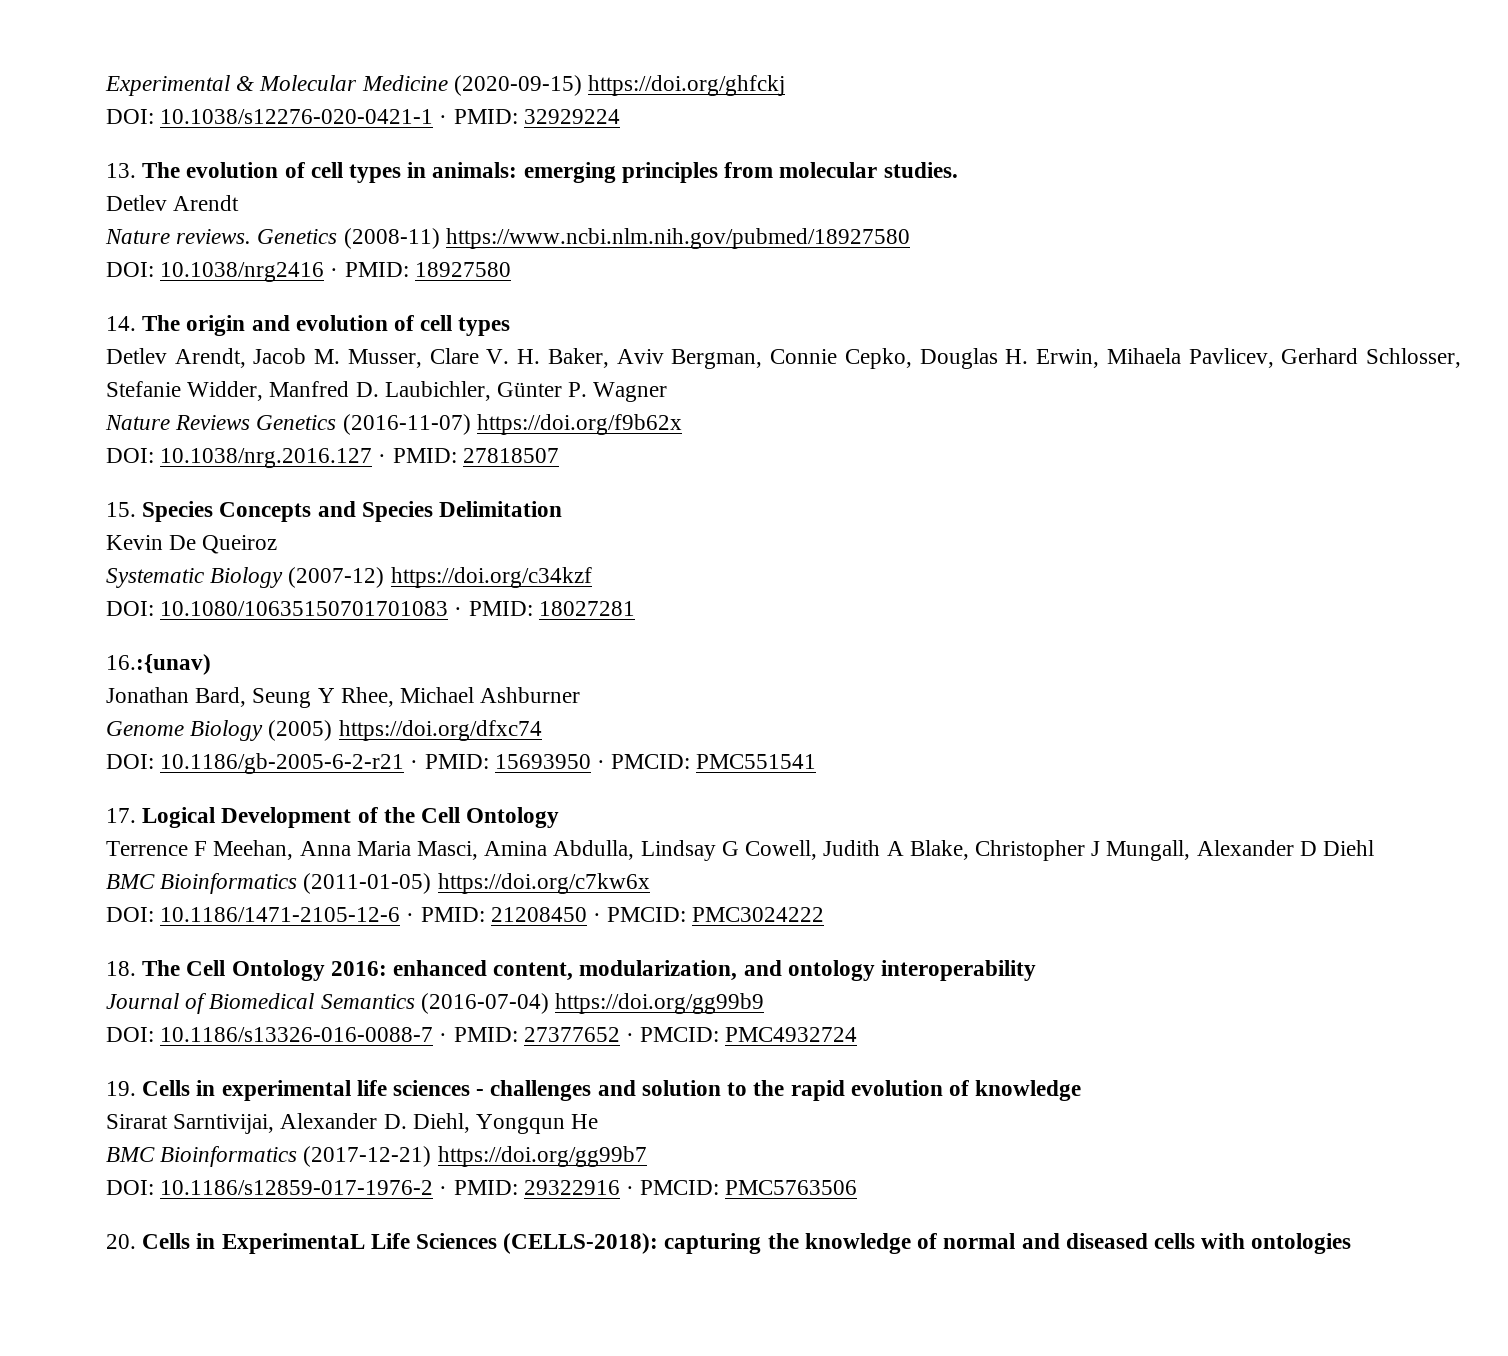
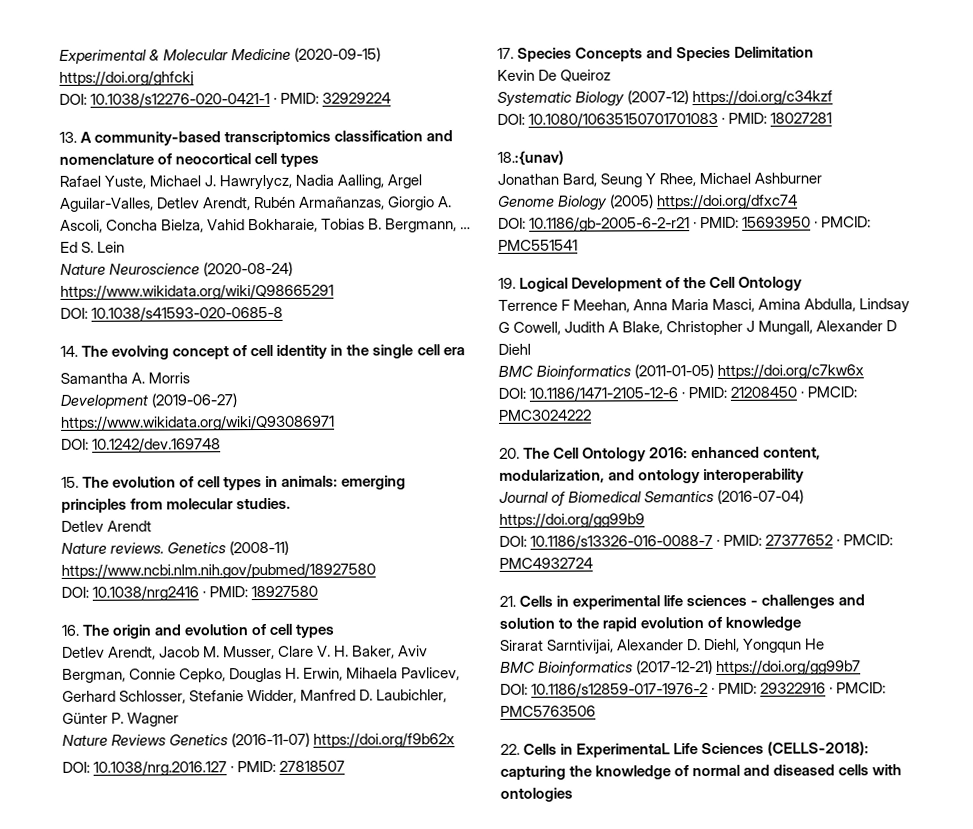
(136, 170) none -> [80,130,454,146] [59,152,320,167] [59,174,423,191] [60,196,453,212] [60,218,472,233] [60,241,126,253] [60,261,294,277] [60,283,334,300] [60,305,284,321] [60,344,465,360] [60,372,191,384] [60,393,238,409] [61,414,335,431] [61,437,222,452] [61,476,79,488] A community-based transcriptomics classification and nomenclature of neocortical cell types // Rafael Yuste, Michael J. Hawrylycz, Nadia Aalling, Argel Aguilar-Valles, Detlev Arendt, Rubén Armañanzas, Giorgio A. Ascoli, Concha Bielza, Vahid Bokharaie, Tobias B. Bergmann, … Ed S. Lein // Nature Neuroscience (2020-08-24) https://www.wikidata.org/wiki/Q98665291 // DOI: 10.1038/s41593-020-0685-8 // 14. The evolving concept of cell identity in the single cell era // Samantha A. Morris // Development (2019-06-27) https://www.wikidata.org/wiki/Q93086971 // DOI: 10.1242/dev.169748 // 15.
[106,316,136,331] 14. -> [61,624,80,636] 16.
[106,502,136,517] 15. -> [497,47,514,59] 17.
[106,654,211,675] 16.:{unav) -> [497,150,564,165] 18.:{unav)
[106,808,136,823] 17. -> [498,277,516,289] 19.
[106,961,136,976] 18. -> [499,447,520,459] 20.
[106,1081,136,1096] 19. -> [499,595,516,607] 21.
[106,1234,136,1249] 20. -> [500,743,520,755] 22.

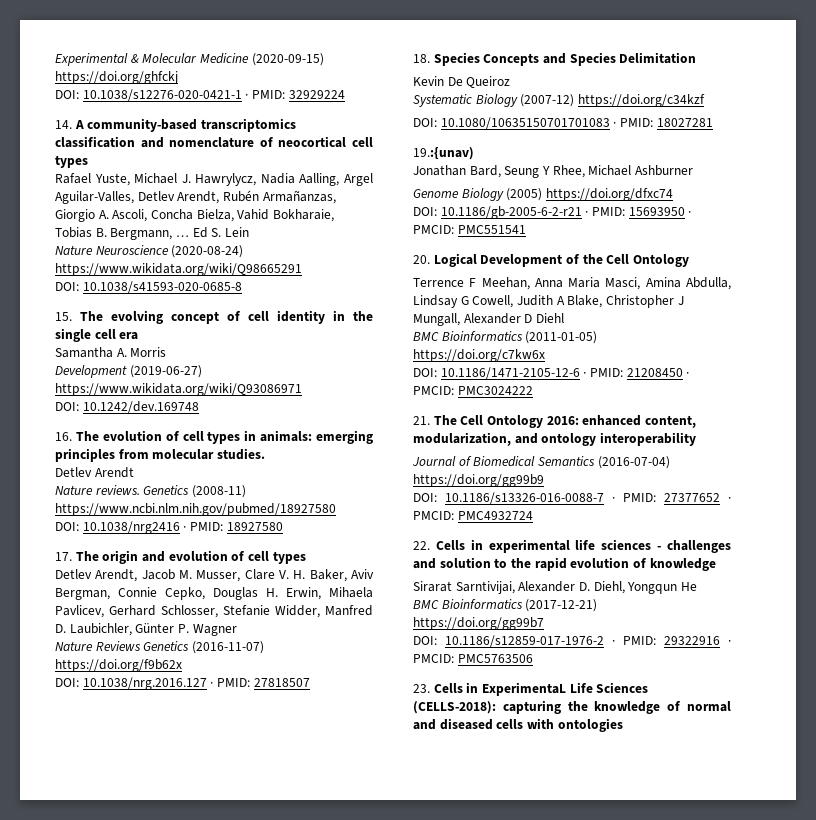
[59,131,77,143] 13. -> [55,120,72,129] 14.
[60,345,78,357] 14. -> [55,312,72,321] 15.
[61,476,79,488] 15. -> [55,432,72,441] 16.
[61,624,80,636] 16. -> [55,552,72,561] 17.
[497,47,514,59] 17. -> [413,54,430,63] 18.
[497,150,564,165] 18.:{unav) -> [413,147,474,160] 19.:{unav)
[498,277,516,289] 19. -> [413,255,430,264] 20.
[499,447,520,459] 20. -> [413,416,430,425] 21.
[499,595,516,607] 21. -> [413,541,430,550] 22.
[500,743,520,755] 22. -> [413,684,430,693] 23.

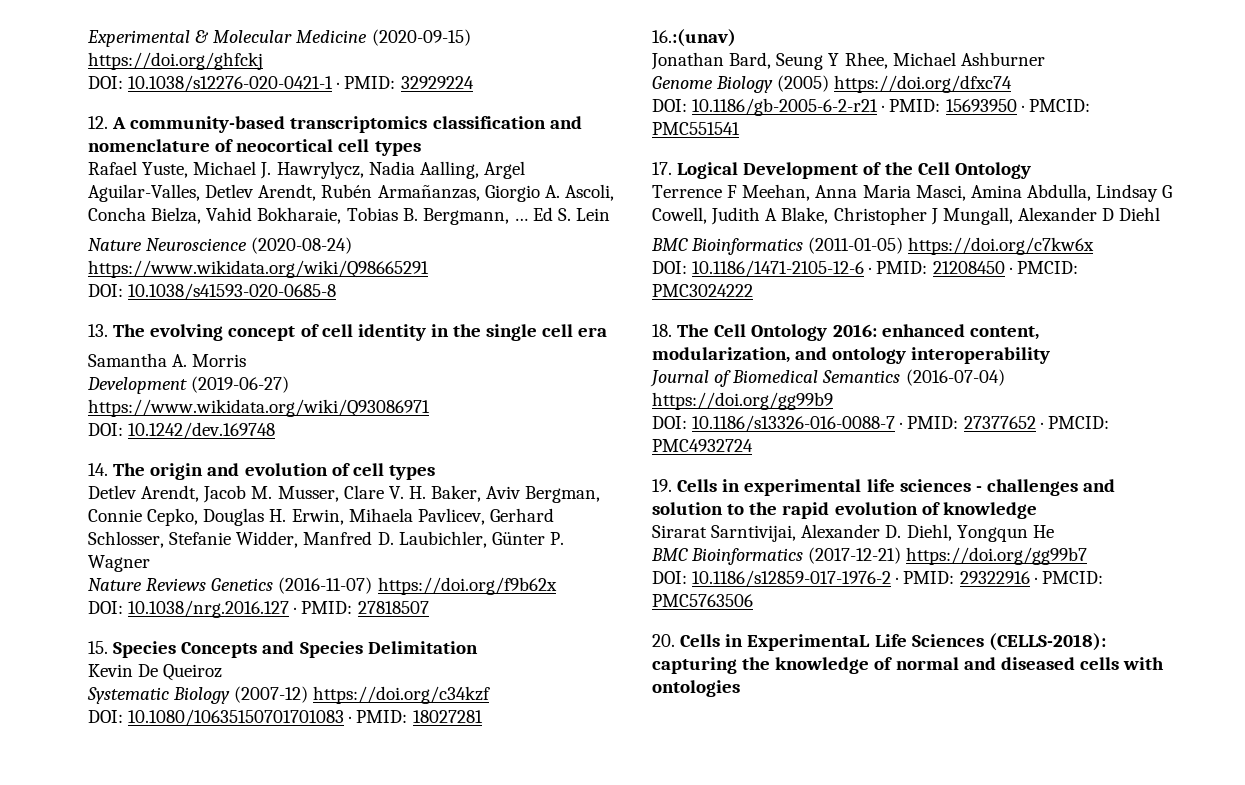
[55,120,72,129] 14. -> [88,116,108,129] 12.
[55,312,72,321] 15. -> [88,324,108,337] 13.
[55,430,373,444] [55,448,265,462] [55,467,134,478] [55,485,246,498] [55,503,336,516] [55,521,283,534] [55,552,72,561] 16. The evolution of cell types in animals: emerging principles from molecular studies. // Detlev Arendt // Nature reviews. Genetics (2008-11) https://www.ncbi.nlm.nih.gov/pubmed/18927580 // DOI: 10.1038/nrg2416 · PMID: 18927580 // 17. -> [88,463,108,476] 14.
[413,54,430,63] 18. -> [88,641,108,654] 15.
[413,147,474,160] 19.:{unav) -> [652,29,736,47] 16.:(unav)
[413,255,430,264] 20. -> [652,162,672,175] 17.
[413,416,430,425] 21. -> [652,324,672,337] 18.
[413,541,430,550] 22. -> [652,479,672,492] 19.
[413,684,430,693] 23. -> [652,634,675,647] 20.

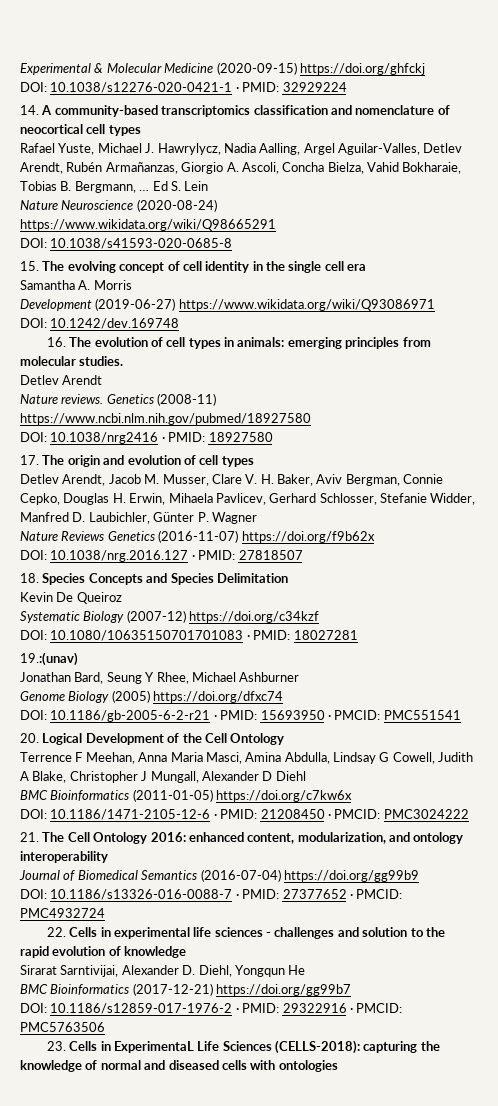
[88,116,108,129] 12. -> [20,105,39,115] 14.
[88,324,108,337] 13. -> [20,261,39,271] 15.
[88,463,108,476] 14. -> [46,337,431,349] [20,356,124,366] [20,375,103,385] [20,393,217,406] [20,413,311,425] [20,432,273,444] [20,455,39,465] 16. The evolution of cell types in animals: emerging principles from molecular studies. // Detlev Arendt // Nature reviews. Genetics (2008-11) https://www.ncbi.nlm.nih.gov/pubmed/18927580 // DOI: 10.1038/nrg2416 · PMID: 18927580 // 17.
[88,641,108,654] 15. -> [20,573,39,583] 18.
[652,29,736,47] 16.:(unav) -> [20,652,78,666] 19.:(unav)
[652,162,672,175] 17. -> [20,733,39,743] 20.
[652,324,672,337] 18. -> [20,832,39,842] 21.
[652,479,672,492] 19. -> [46,927,66,937] 22.
[652,634,675,647] 20. -> [46,1041,66,1051] 23.

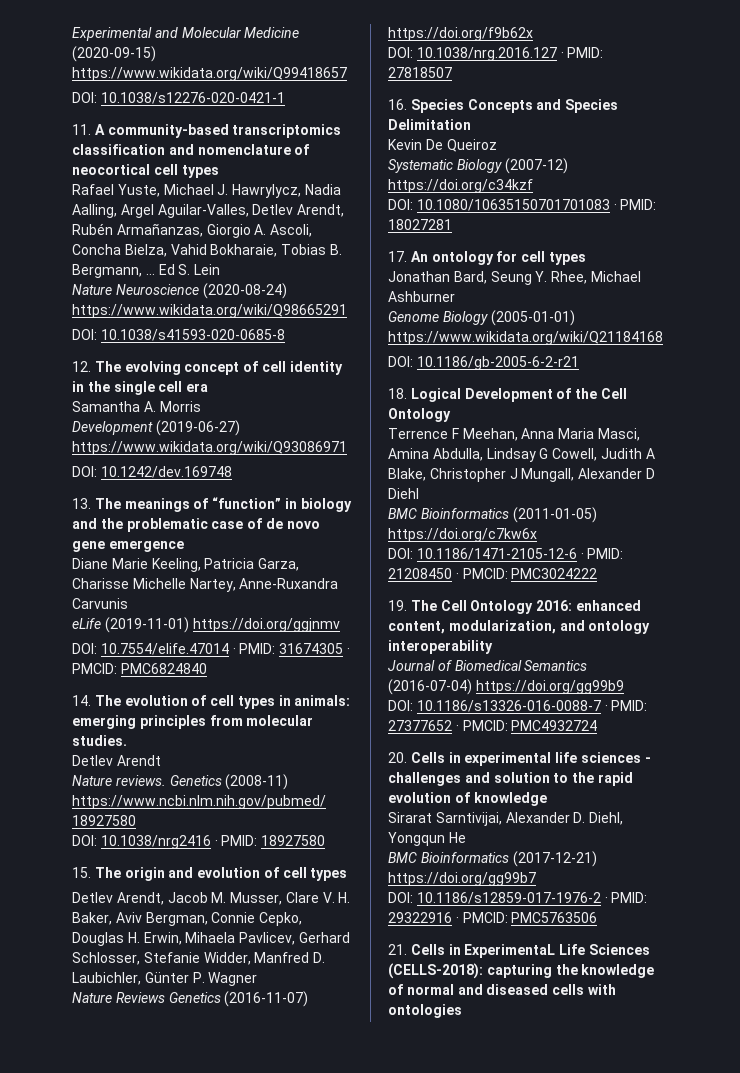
[94,63,104,73] & -> [154,27,178,38] and
[299,63,425,75] https://doi.org/ghfckj -> [72,67,347,81] https://www.wikidata.org/wiki/Q99418657
[235,82,347,92] [20,105,39,115] · PMID: 32929224 // 14. -> [72,124,91,135] // 11.
[20,261,39,271] 15. -> [72,361,91,372] 12.
[46,337,66,347] 16. -> [72,497,352,512] [72,518,320,532] [72,540,184,552] [72,558,300,572] [72,578,339,592] [72,598,128,609] [72,617,340,633] [72,643,350,655] [72,663,207,674] [72,695,91,706] 13. The meanings of “function” in biology and the problematic case of de novo gene emergence // Diane Marie Keeling, Patricia Garza, Charisse Michelle Nartey, Anne-Ruxandra Carvunis // eLife (2019-11-01) https://doi.org/ggjnmv // DOI: 10.7554/elife.47014 · PMID: 31674305 · PMCID: PMC6824840 // 14.
[20,455,39,465] 17. -> [72,867,91,878] 15.
[20,573,39,583] 18. -> [388,99,407,110] 16.
[20,652,78,666] 19.:(unav) -> [388,251,586,265] 17. An ontology for cell types
[145,672,155,682] Y -> [535,271,548,282] Y.
[111,690,284,703] (2005) https://doi.org/dfxc74 -> [490,310,575,326] [388,331,663,345] (2005-01-01) https://www.wikidata.org/wiki/Q21184168
[213,710,461,720] [20,733,39,743] · PMID: 15693950 · PMCID: PMC551541 // 20. -> [388,388,407,399] // 18.
[20,832,39,842] 21. -> [388,600,407,611] 19.
[46,927,66,937] 22. -> [388,752,407,763] 20.
[46,1041,66,1051] 23. -> [388,944,407,955] 21.

